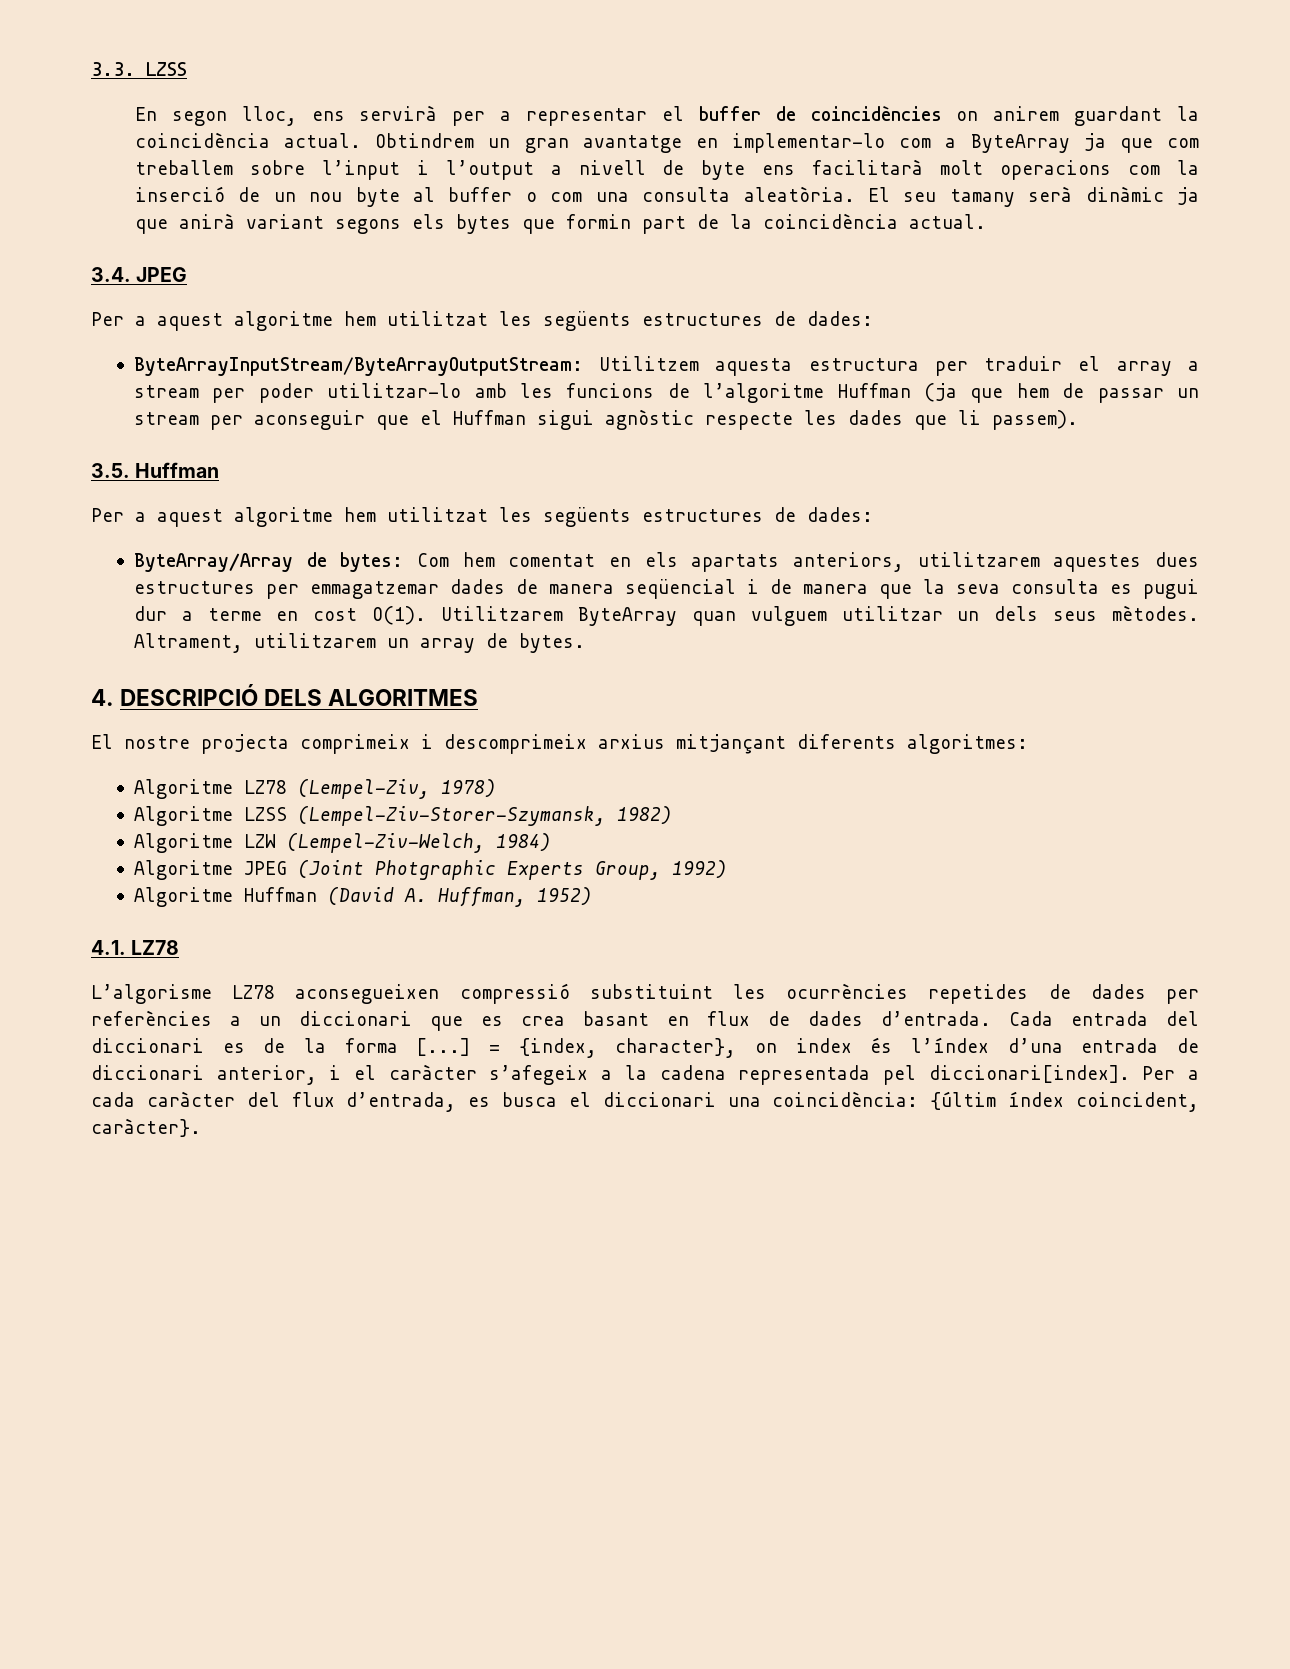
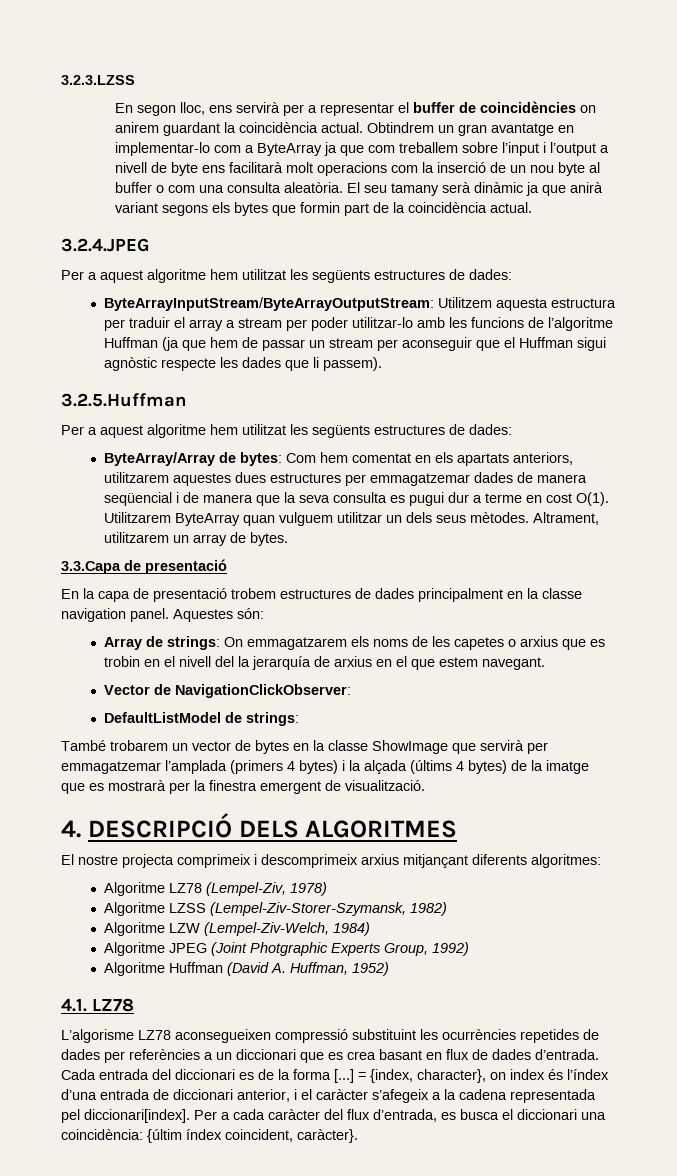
[91,62,187,76] 3.3. LZSS -> [61,75,135,85] 3.2.3.LZSS
[91,267,188,282] 3.4. JPEG -> [61,238,150,252] 3.2.4.JPEG
[91,462,220,478] 3.5. Huffman -> [61,393,187,407] 3.2.5.Huffman
(585, 643) none -> [61,559,227,574] [61,588,582,602] [61,608,264,622] [103,636,605,650] [103,656,545,670] [103,684,351,698] [103,712,299,726] [61,740,548,754] [61,760,589,774] [61,780,425,794] // 3.3.Capa de presentació // En la capa de presentació trobem estructures de dades principalment en la classe navigation panel. Aquestes són: // Array de strings: On emmagatzarem els noms de les capetes o arxius que es trobin en el nivell del la jerarquía de arxius en el que estem navegant. // Vector de NavigationClickObserver: // DefaultListModel de strings: // També trobarem un vector de bytes en la classe ShowImage que servirà per emmagatzemar l’amplada (primers 4 bytes) i la alçada (últims 4 bytes) de la imatge que es mostrarà per la finestra emergent de visualització.

